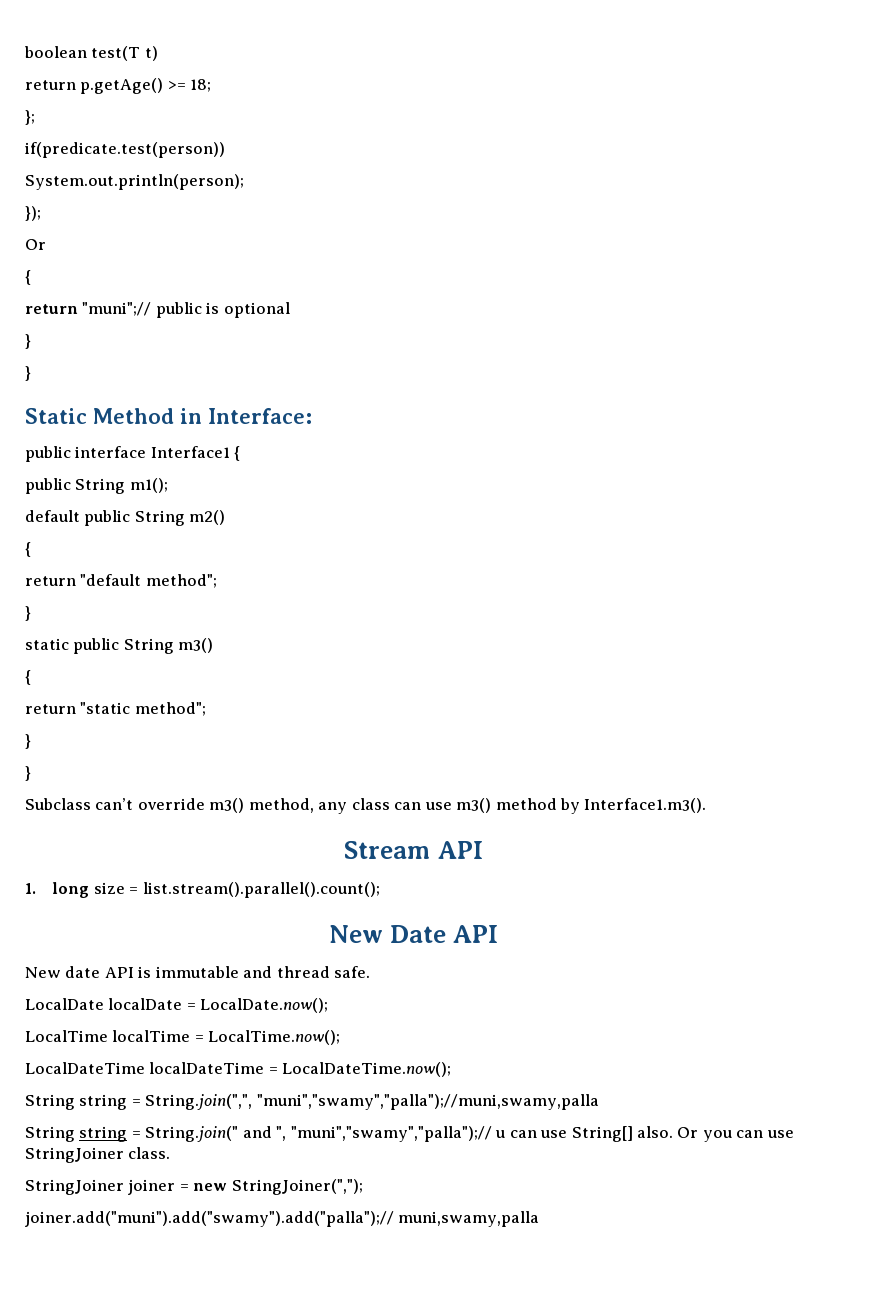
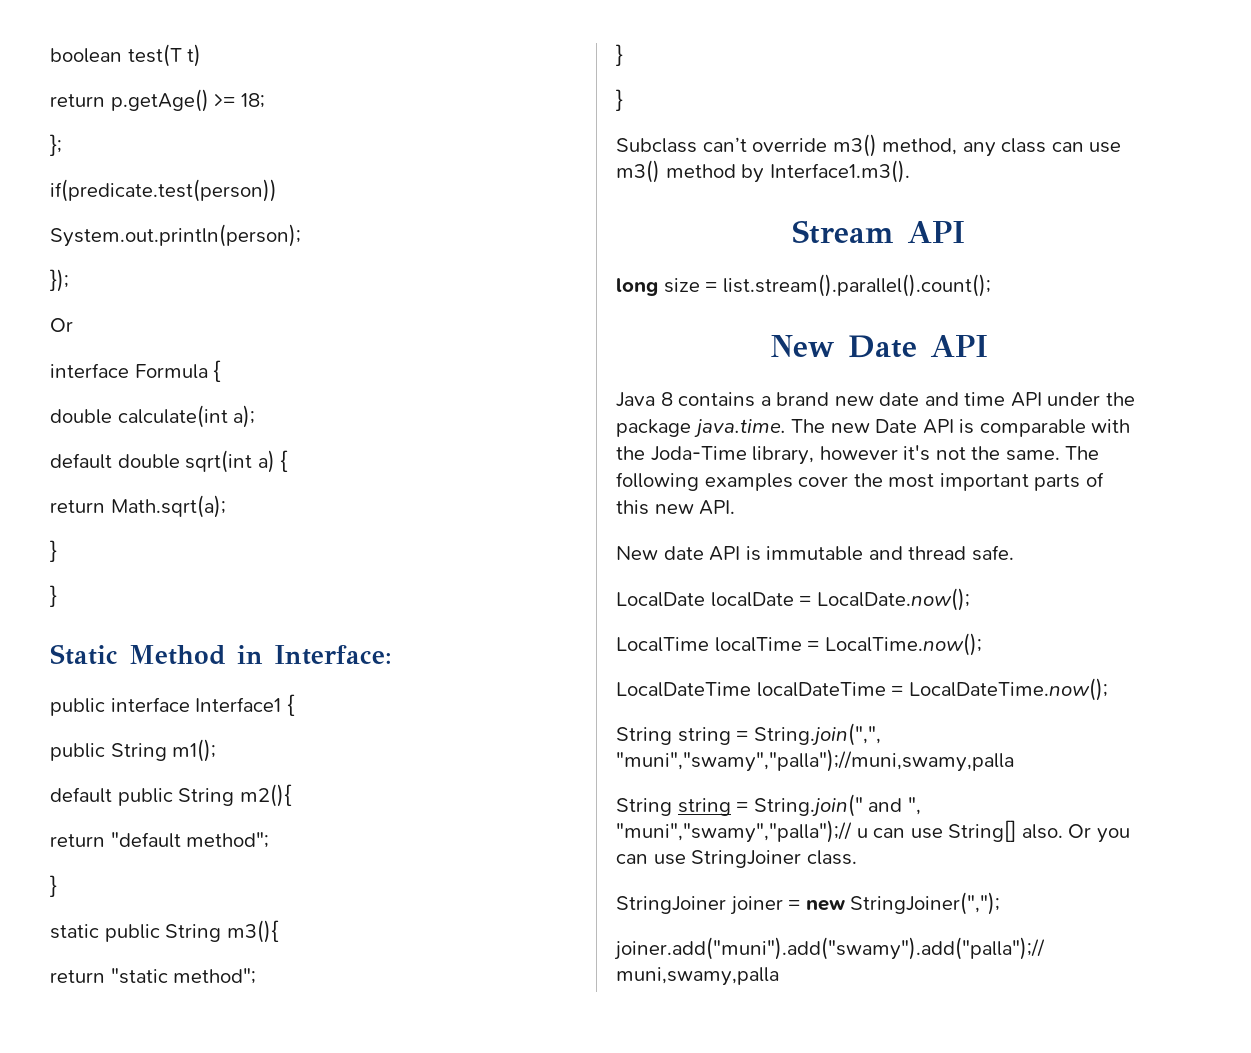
[25,270,31,285] [25,302,290,318] { // return "muni";// public is optional -> [50,360,222,382] [50,405,256,428] [50,450,289,473] [50,495,226,518] interface Formula { // double calculate(int a); // default double sqrt(int a) { // return Math.sqrt(a);
[189,510,226,525] [25,542,31,557] m2() // { -> [239,784,292,807] m2(){
[178,638,214,653] [25,670,31,685] m3() // { -> [226,920,279,943] m3(){
[25,883,36,894] 1. -> (965, 232) none
(499, 934) none -> [616,392,1135,407] [616,419,1131,438] [616,445,1100,465] [616,472,1104,491] [616,500,736,515] // Java 8 contains a brand new date and time API under the package java.time. The new Date API is comparable with the Joda-Time library, however it's not the same. The following examples cover the most important parts of this new API.

